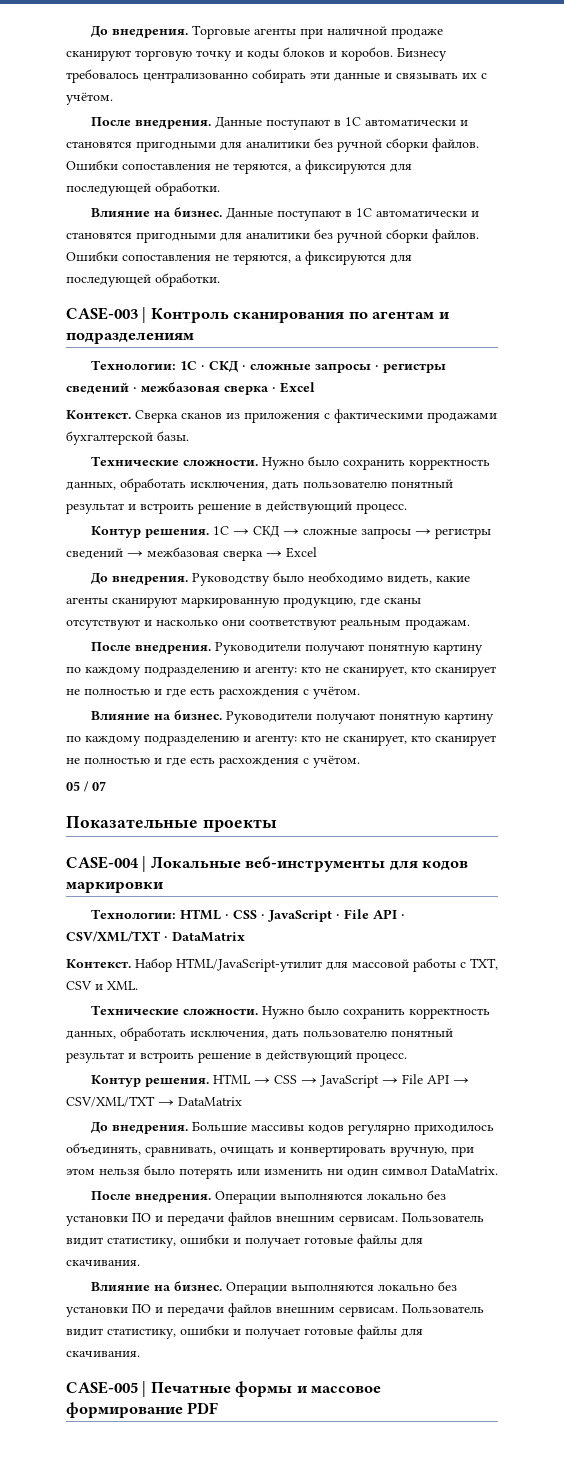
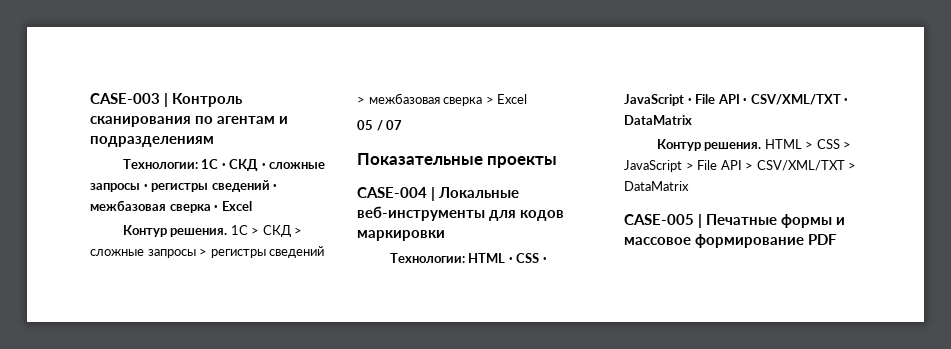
[91,25,444,39] [66,47,447,61] [66,69,487,83] [66,92,113,105] [91,116,469,130] [66,138,479,152] [66,160,412,174] [66,182,220,196] [91,207,480,221] [66,229,479,243] [66,251,412,265] [66,273,220,287] До внедрения. Торговые агенты при наличной продаже сканируют торговую точку и коды блоков и коробов. Бизнесу требовалось централизованно собирать эти данные и связывать их с учётом. // После внедрения. Данные поступают в 1С автоматически и становятся пригодными для аналитики без ручной сборки файлов. Ошибки сопоставления не теряются, а фиксируются для последующей обработки. // Влияние на бизнес. Данные поступают в 1С автоматически и становятся пригодными для аналитики без ручной сборки файлов. Ошибки сопоставления не теряются, а фиксируются для последующей обработки. // -> (90, 98) none
[66,409,497,423] [66,431,189,445] [91,456,491,470] [66,478,453,492] [66,501,407,514] // Контекст. Сверка сканов из приложения с фактическими продажами бухгалтерской базы. // Технические сложности. Нужно было сохранить корректность данных, обработать исключения, дать пользователю понятный результат и встроить решение в действующий процесс. -> (252, 206) none
[233,525,492,539] [66,547,317,561] [91,572,471,586] [66,597,421,608] [66,619,470,630] [91,642,484,655] [66,666,496,677] [66,686,360,699] [91,710,495,724] [66,735,496,746] [66,755,360,768] → СКД → сложные запросы → регистры сведений → межбазовая сверка → Excel // До внедрения. Руководству было необходимо видеть, какие агенты сканируют маркированную продукцию, где сканы отсутствуют и насколько они соответствуют реальным продажам. // После внедрения. Руководители получают понятную картину по каждому подразделению и агенту: кто не сканирует, кто сканирует не полностью и где есть расхождения с учётом. // Влияние на бизнес. Руководители получают понятную картину по каждому подразделению и агенту: кто не сканирует, кто сканирует не полностью и где есть расхождения с учётом. -> [251,225,303,237] [90,246,325,258] [357,93,528,106] > СКД > сложные запросы > регистры сведений > межбазовая сверка > Excel
[66,958,498,972] [66,981,138,990] [91,1005,491,1019] [66,1027,453,1041] [66,1050,407,1063] [91,1074,470,1088] [66,1096,242,1107] [91,1121,495,1135] [66,1143,474,1157] [66,1165,498,1179] [91,1190,447,1204] [66,1212,484,1226] [66,1234,423,1248] [66,1260,140,1266] [91,1281,458,1295] [66,1303,484,1317] [66,1325,423,1339] [66,1351,140,1357] Контекст. Набор HTML/JavaScript-утилит для массовой работы с TXT, CSV и XML. // Технические сложности. Нужно было сохранить корректность данных, обработать исключения, дать пользователю понятный результат и встроить решение в действующий процесс. // Контур решения. HTML → CSS → JavaScript → File API → CSV/XML/TXT → DataMatrix // До внедрения. Большие массивы кодов регулярно приходилось объединять, сравнивать, очищать и конвертировать вручную, при этом нельзя было потерять или изменить ни один символ DataMatrix. // После внедрения. Операции выполняются локально без установки ПО и передачи файлов внешним сервисам. Пользователь видит статистику, ошибки и получает готовые файлы для скачивания. // Влияние на бизнес. Операции выполняются локально без установки ПО и передачи файлов внешним сервисам. Пользователь видит статистику, ошибки и получает готовые файлы для скачивания. -> [656,139,852,151] [624,160,857,172] [624,181,689,191] Контур решения. HTML > CSS > JavaScript > File API > CSV/XML/TXT > DataMatrix

